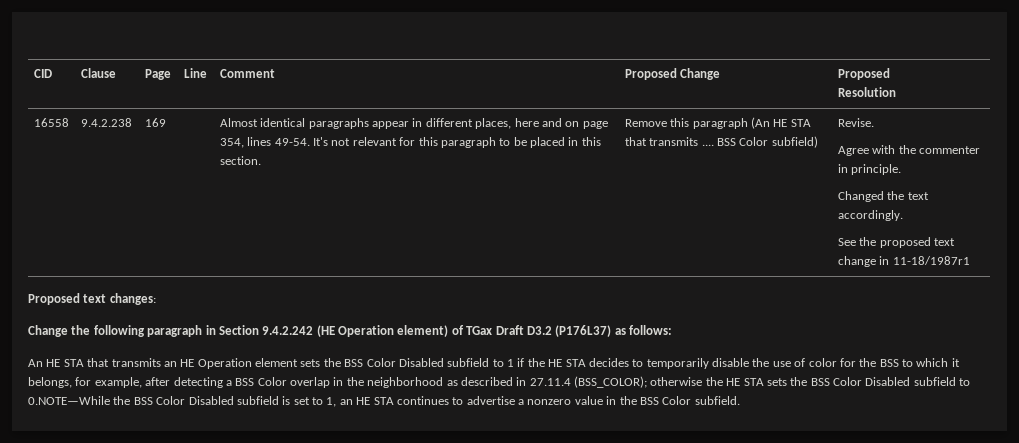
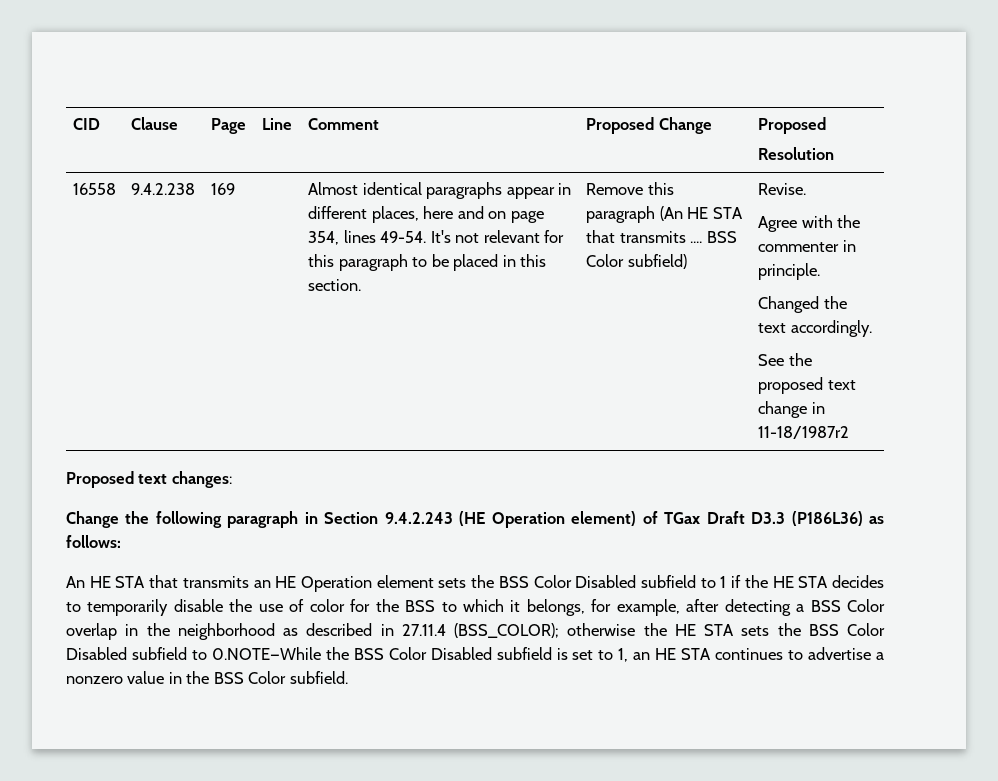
[892,256,970,265] 11-18/1987r1 -> [758,426,850,439] 11-18/1987r2
[262,326,314,335] 9.4.2.242 -> [384,512,453,524] 9.4.2.243
[526,325,612,337] D3.2 (P176L37) -> [751,511,863,526] D3.3 (P186L36)

